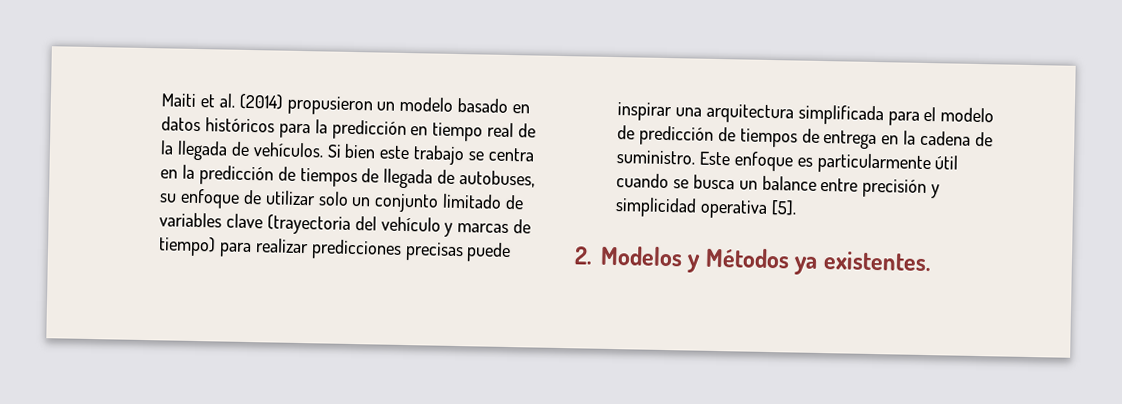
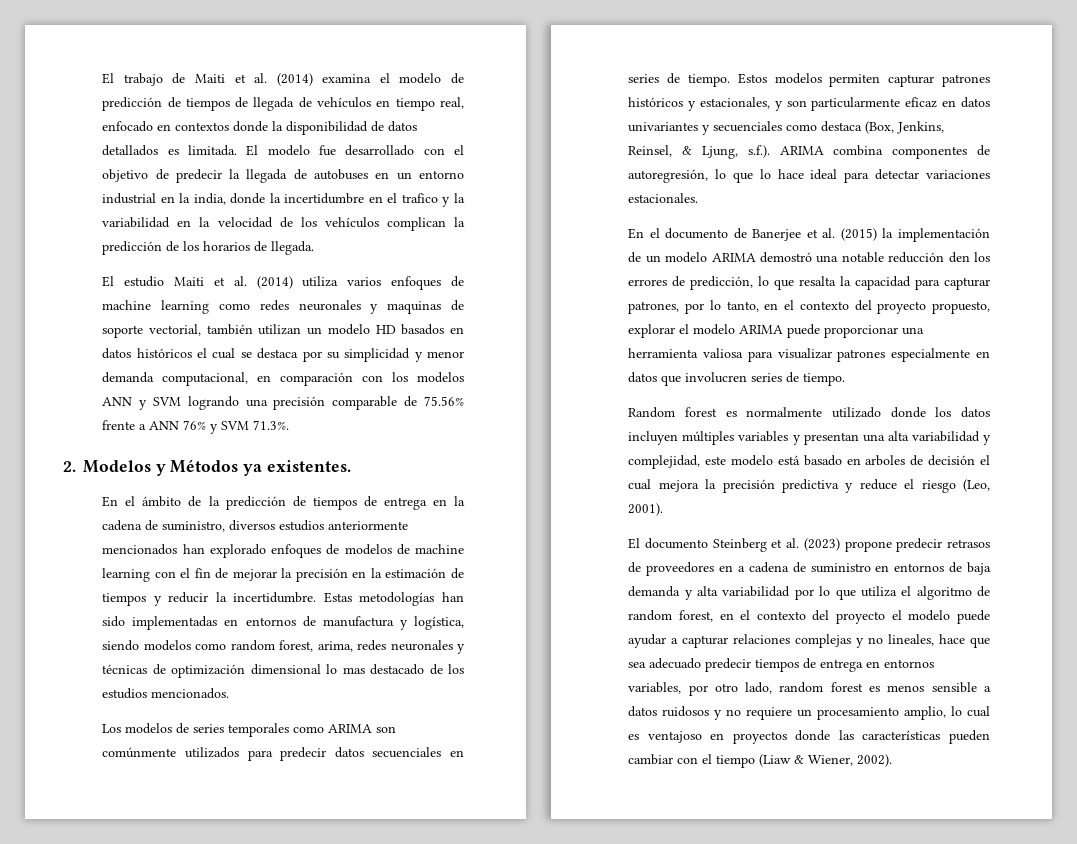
[161,93,530,116] [161,116,536,142] [160,140,535,166] [160,164,195,179] Maiti et al. (2014) propusieron un modelo basado en datos históricos para la predicción en tiempo real de la llegada de vehículos. Si bien este trabajo se centra en la -> [102,73,464,86] El trabajo de Maiti et al. (2014) examina el modelo de
[458,170,535,188] [159,188,524,213] [159,212,532,237] [158,236,512,263] [617,102,995,126] [617,125,636,140] autobuses, su enfoque de utilizar solo un conjunto limitado de variables clave (trayectoria del vehículo y marcas de tiempo) para realizar predicciones precisas puede inspirar una arquitectura simplificada para el modelo de -> [317,97,464,111] [102,121,418,135] [102,145,464,156] [102,169,464,183] [102,193,465,207] [102,217,465,231] [102,241,315,255] [102,276,464,290] [102,300,465,314] [102,324,464,338] [102,348,464,362] [102,372,464,386] [102,396,464,410] [102,420,290,434] [63,459,351,476] [102,496,220,507] vehículos en tiempo real, enfocado en contextos donde la disponibilidad de datos detallados es limitada. El modelo fue desarrollado con el objetivo de predecir la llegada de autobuses en un entorno industrial en la india, donde la incertidumbre en el trafico y la variabilidad en la velocidad de los vehículos complican la predicción de los horarios de llegada. // El estudio Maiti et al. (2014) utiliza varios enfoques de machine learning como redes neuronales y maquinas de soporte vectorial, también utilizan un modelo HD basados en datos históricos el cual se destaca por su simplicidad y menor demanda computacional, en comparación con los modelos ANN y SVM logrando una precisión comparable de 75.56% frente a ANN 76% y SVM 71.3%. // 2. Modelos y Métodos ya existentes. // En el ámbito de la
[616,150,959,175] [616,173,941,199] [615,197,797,219] [574,245,932,275] suministro. Este enfoque es particularmente útil cuando se busca un balance entre precisión y simplicidad operativa [5]. // 2. Modelos y Métodos ya existentes. -> [162,520,409,532] [102,544,465,558] [102,568,464,582] [102,592,464,606] [102,616,464,630] [102,640,465,654] [102,664,464,678] [102,688,230,699] [102,723,397,737] [102,747,464,761] [628,73,990,87] [628,97,990,111] [628,121,945,135] [628,145,990,159] [628,169,990,183] [628,193,699,203] [628,228,990,242] [628,252,990,263] [628,276,990,290] [628,300,990,314] [628,324,925,338] [628,348,990,362] [628,372,846,386] [628,407,990,418] [628,431,991,445] [628,455,990,469] [628,479,990,493] [628,503,664,516] [628,538,990,552] [628,562,991,576] [628,586,990,600] [628,610,990,624] [628,634,990,648] [628,658,935,672] [628,682,991,696] [628,706,990,720] [628,730,990,744] [628,754,893,768] suministro, diversos estudios anteriormente mencionados han explorado enfoques de modelos de machine learning con el fin de mejorar la precisión en la estimación de tiempos y reducir la incertidumbre. Estas metodologías han sido implementadas en entornos de manufactura y logística, siendo modelos como random forest, arima, redes neuronales y técnicas de optimización dimensional lo mas destacado de los estudios mencionados. // Los modelos de series temporales como ARIMA son comúnmente utilizados para predecir datos secuenciales en series de tiempo. Estos modelos permiten capturar patrones históricos y estacionales, y son particularmente eficaz en datos univariantes y secuenciales como destaca (Box, Jenkins, Reinsel, & Ljung, s.f.). ARIMA combina componentes de autoregresión, lo que lo hace ideal para detectar variaciones estacionales. // En el documento de Banerjee et al. (2015) la implementación de un modelo ARIMA demostró una notable reducción den los errores de predicción, lo que resalta la capacidad para capturar patrones, por lo tanto, en el contexto del proyecto propuesto, explorar el modelo ARIMA puede proporcionar una herramienta valiosa para visualizar patrones especialmente en datos que involucren series de tiempo. // Random forest es normalmente utilizado donde los datos incluyen múltiples variables y presentan una alta variabilidad y complejidad, este modelo está basado en arboles de decisión el cual mejora la precisión predictiva y reduce el riesgo (Leo, 2001). // El documento Steinberg et al. (2023) propone predecir retrasos de proveedores en a cadena de suministro en entornos de baja demanda y alta variabilidad por lo que utiliza el algoritmo de random forest, en el contexto del proyecto el modelo puede ayudar a capturar relaciones complejas y no lineales, hace que sea adecuado predecir tiempos de entrega en entornos variables, por otro lado, random forest es menos sensible a datos ruidosos y no requiere un procesamiento amplio, lo cual es ventajoso en proyectos donde las características pueden cambiar con el tiempo (Liaw & Wiener, 2002).

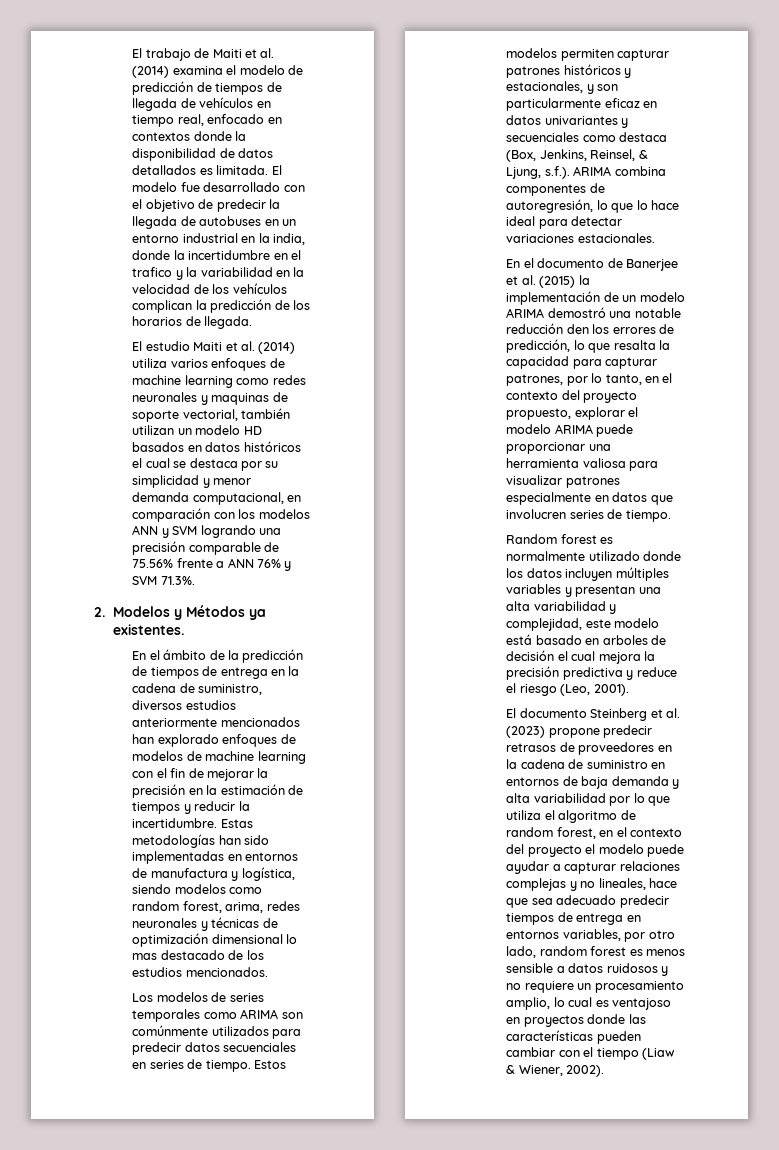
[737,566,745,572] a -> [506,759,518,769] la

